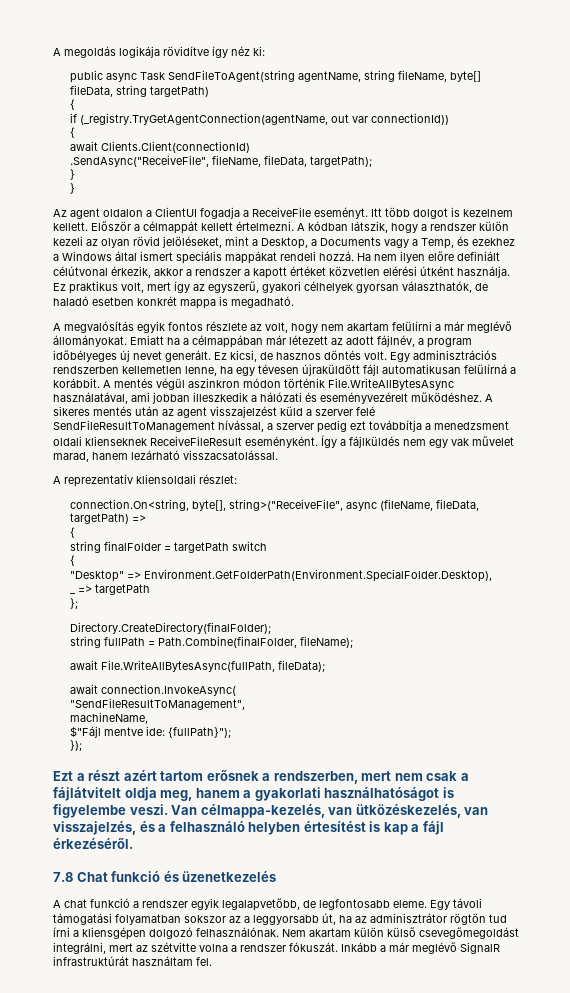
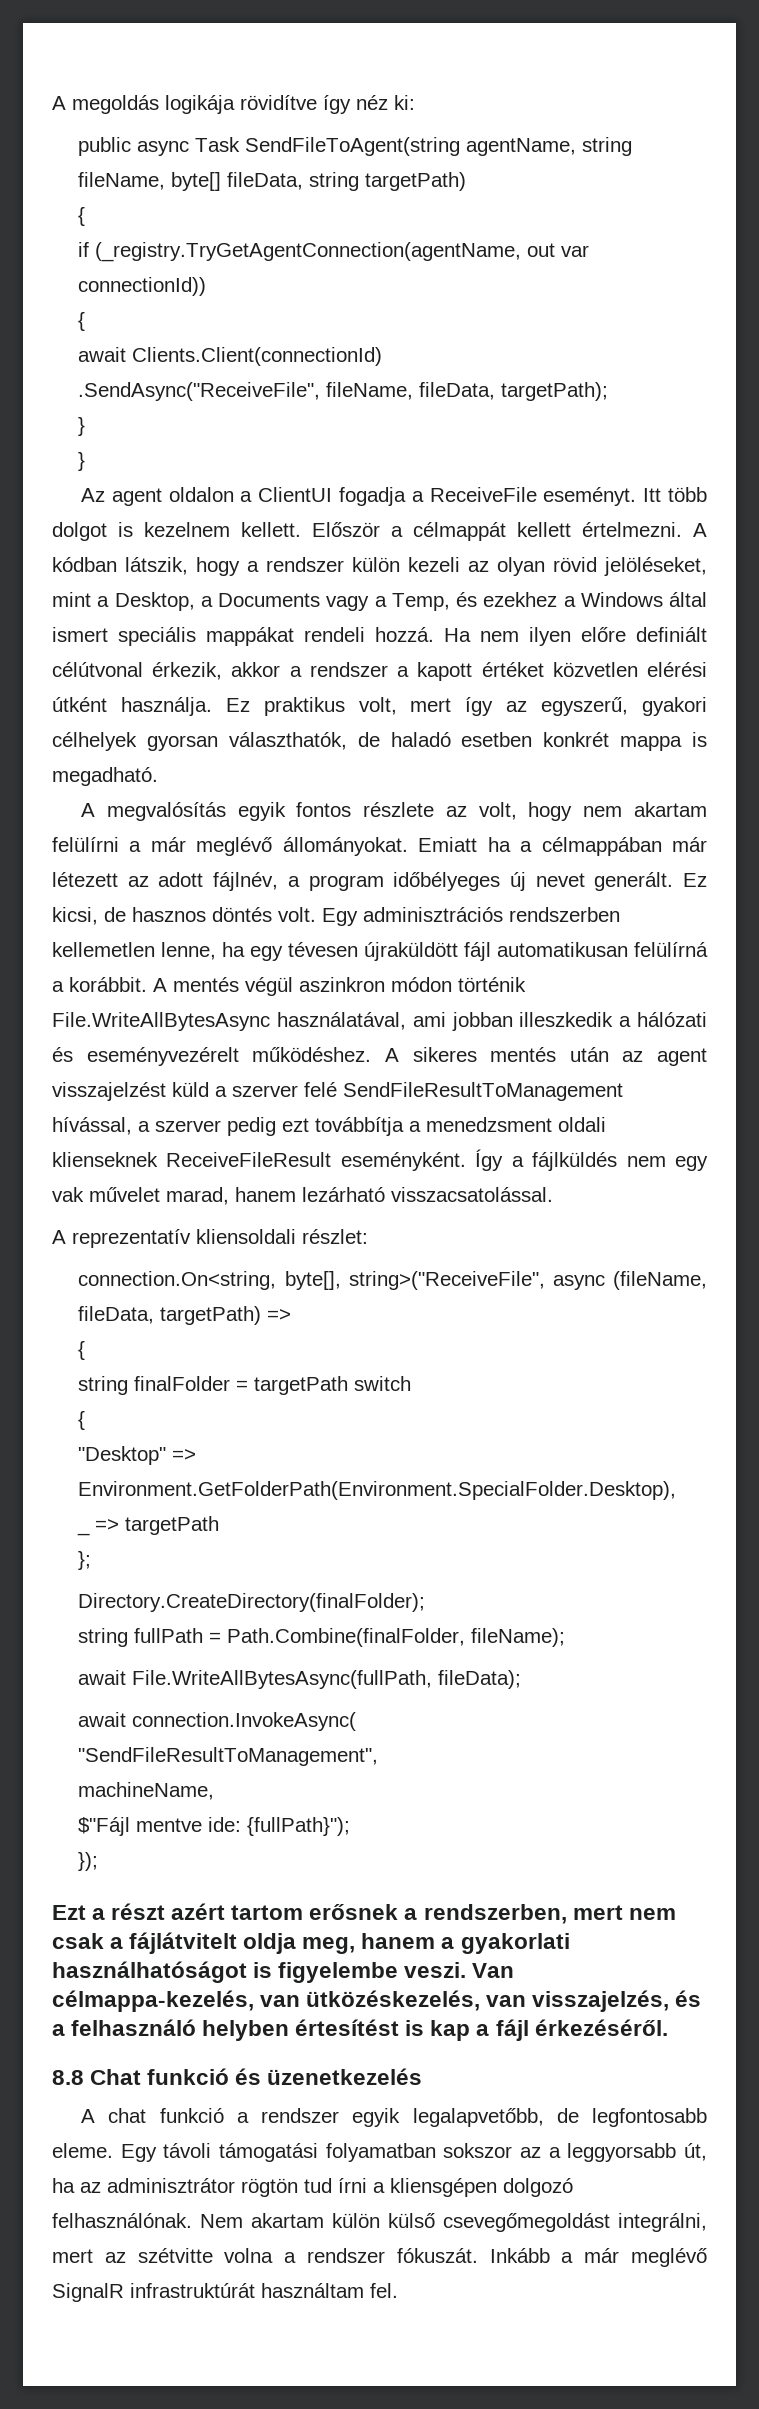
[53,872,73,882] 7.8 -> [52,2070,84,2085] 8.8

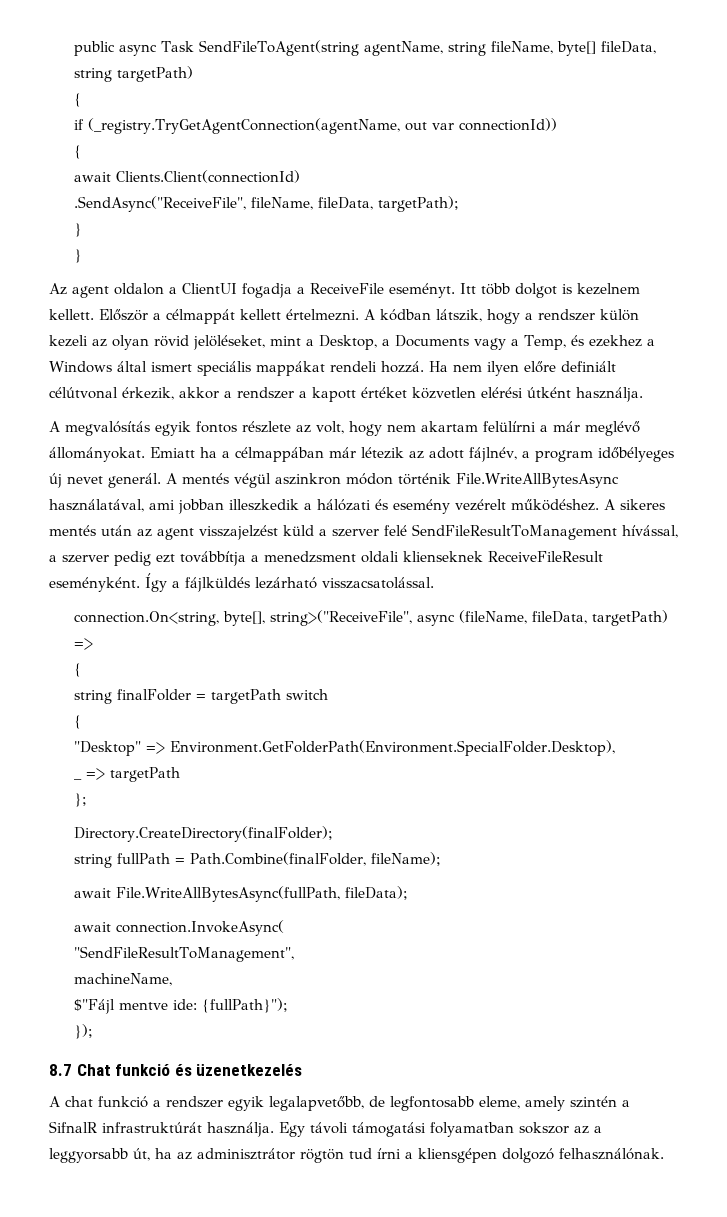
[52,95,415,114] A megoldás logikája rövidítve így néz ki: // -> (73, 48) none
[225,697,708,716] [52,732,707,751] [52,767,158,786] Ez praktikus volt, mert így az egyszerű, gyakori célhelyek gyorsan választhatók, de haladó esetben konkrét mappa is megadható. -> (643, 394) none
[52,872,118,887] létezett -> [361,447,404,459] létezik
[594,872,707,891] [52,907,620,926] [52,942,708,961] [52,977,147,992] generált. Ez kicsi, de hasznos döntés volt. Egy adminisztrációs rendszerben kellemetlen lenne, ha egy tévesen újraküldött fájl automatikusan felülírná a korábbit. -> [108,473,161,488] generál.
[86,1047,239,1066] eseményvezérelt -> [393,499,506,514] esemény vezérelt
[626,1156,709,1171] [52,1187,553,1205] [52,1229,368,1248] nem egy vak művelet marad, hanem lezárható visszacsatolással. // A reprezentatív kliensoldali részlet: -> [255,577,434,589] lezárható visszacsatolással.
[52,1903,676,1924] [52,1932,570,1954] [52,1961,515,1983] [52,1990,702,2012] [52,2019,668,2041] [52,2070,84,2085] Ezt a részt azért tartom erősnek a rendszerben, mert nem csak a fájlátvitelt oldja meg, hanem a gyakorlati használhatóságot is figyelembe veszi. Van célmappa-kezelés, van ütközéskezelés, van visszajelzés, és a felhasználó helyben értesítést is kap a fájl érkezéséről. // 8.8 -> [49,1064,72,1076] 8.7
[52,2143,113,2158] eleme. -> [479,1096,630,1111] [49,1121,274,1137] eleme, amely szintén a SifnalR infrastruktúrát használja.
[200,2213,707,2232] [52,2248,707,2267] [52,2283,398,2302] Nem akartam külön külső csevegőmegoldást integrálni, mert az szétvitte volna a rendszer fókuszát. Inkább a már meglévő SignalR infrastruktúrát használtam fel. -> (664, 1154) none

